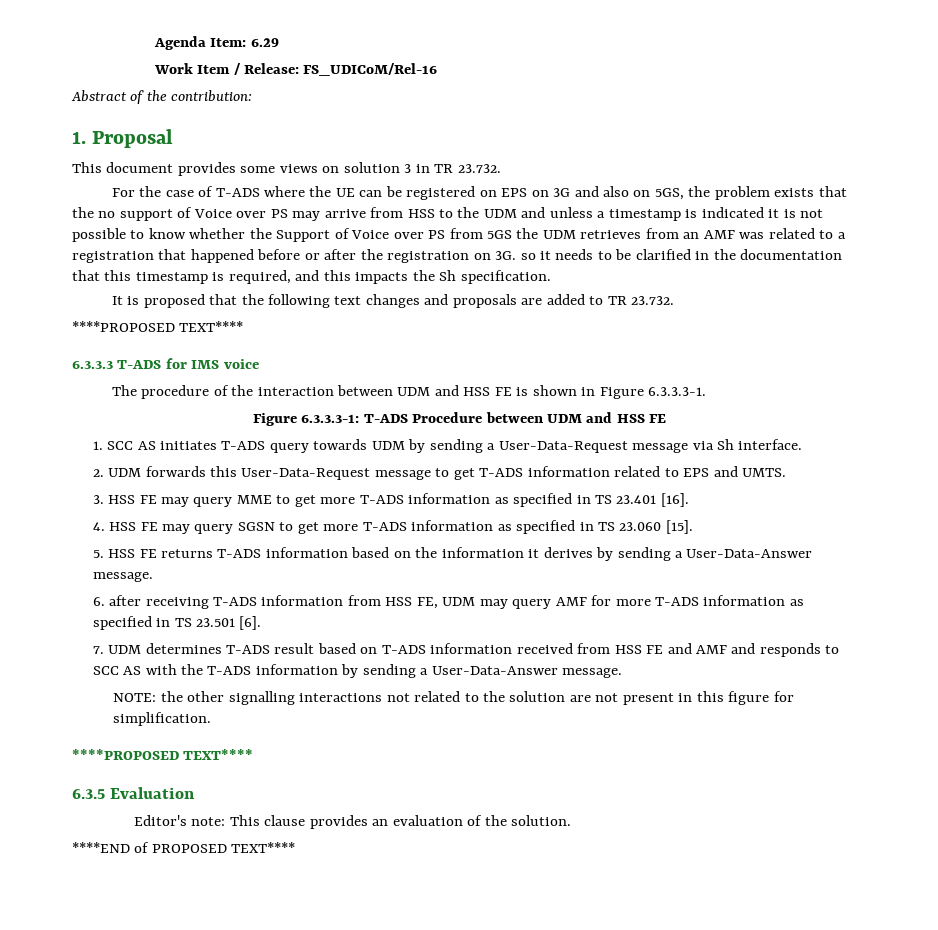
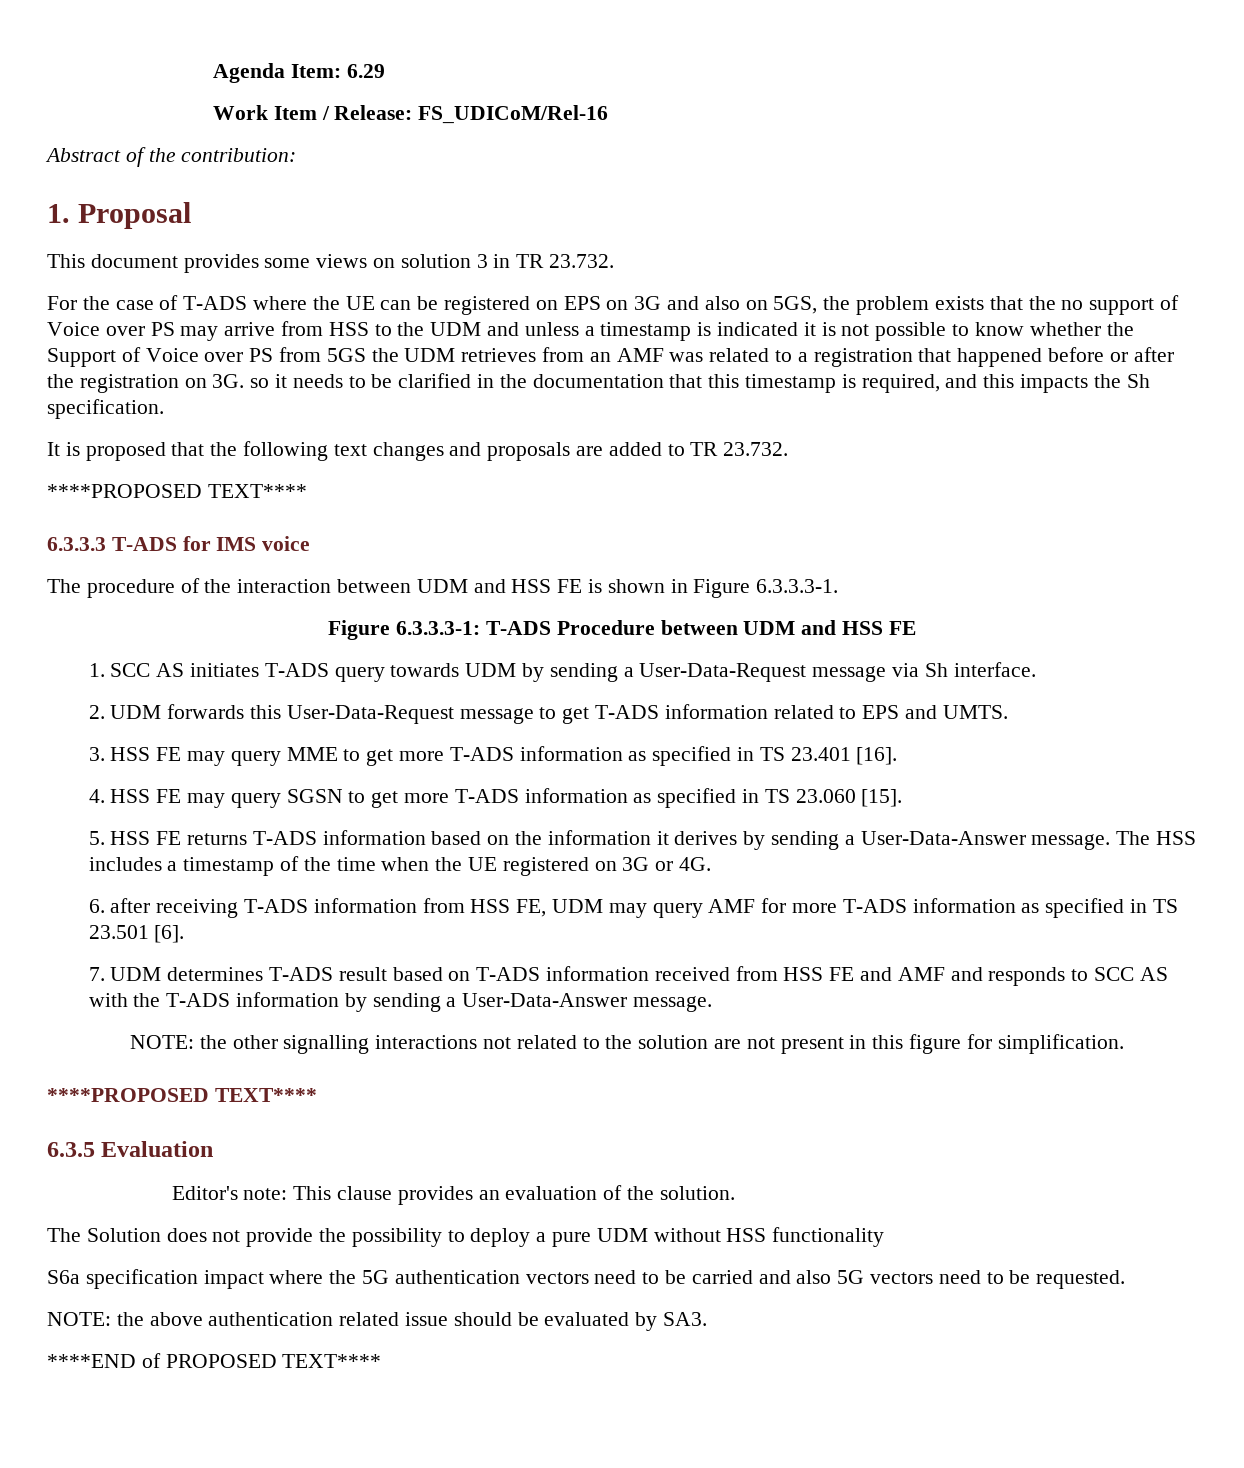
(153, 577) none -> [1116,831,1196,845] [88,856,711,876] The HSS includes a timestamp of the time when the UE registered on 3G or 4G.
(572, 820) none -> [47,1227,885,1247] [47,1269,1126,1289] [47,1312,708,1331] // The Solution does not provide the possibility to deploy a pure UDM without HSS functionality // S6a specification impact where the 5G authentication vectors need to be carried and also 5G vectors need to be requested. // NOTE: the above authentication related issue should be evaluated by SA3.

